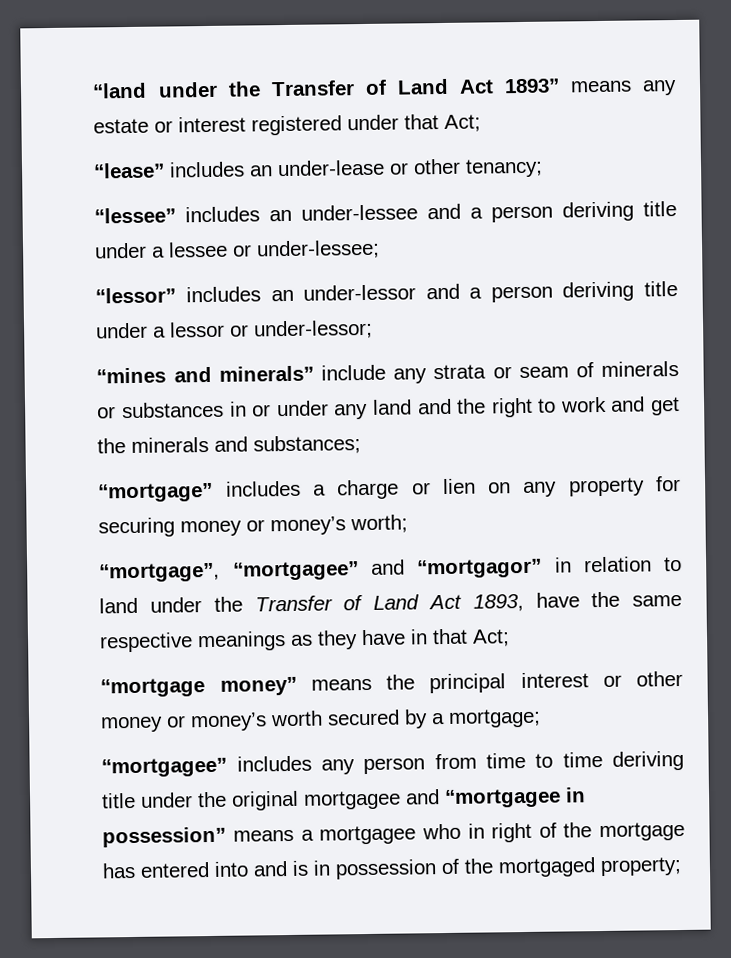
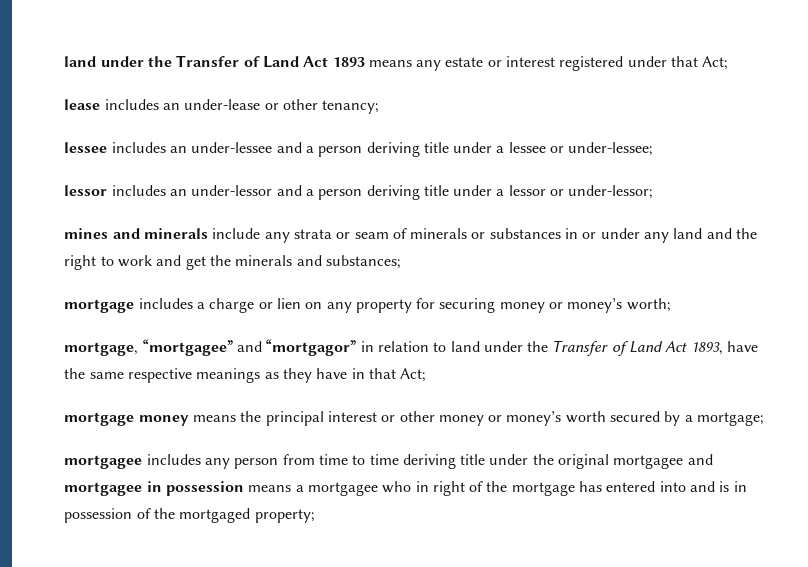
[92,78,560,99] “land under the Transfer of Land Act 1893” -> [64,55,365,68] land under the Transfer of Land Act 1893
[93,162,166,179] “lease” -> [64,99,101,110] lease
[94,207,177,224] “lessee” -> [64,142,108,153] lessee
[95,287,177,304] “lessor” -> [64,185,108,196] lessor
[96,365,314,384] “mines and minerals” -> [64,228,208,239] mines and minerals
[98,482,214,503] “mortgage” -> [64,299,135,313] mortgage
[99,562,221,583] “mortgage”, -> [64,342,139,356] mortgage,
[100,676,297,698] “mortgage money” -> [64,412,189,426] mortgage money
[101,757,228,778] “mortgagee” -> [64,455,143,469] mortgagee
[444,787,587,809] [102,826,227,848] “mortgagee in possession” -> [64,481,244,496] mortgagee in possession

